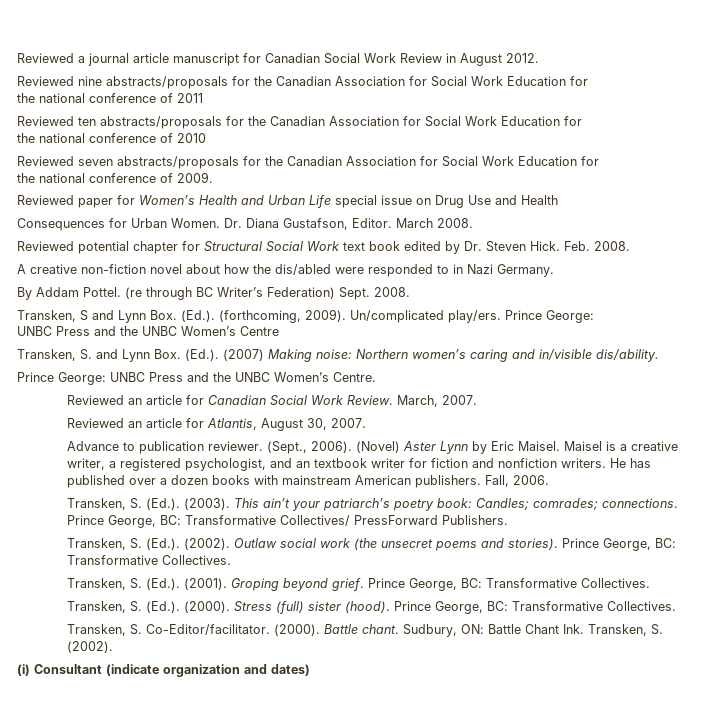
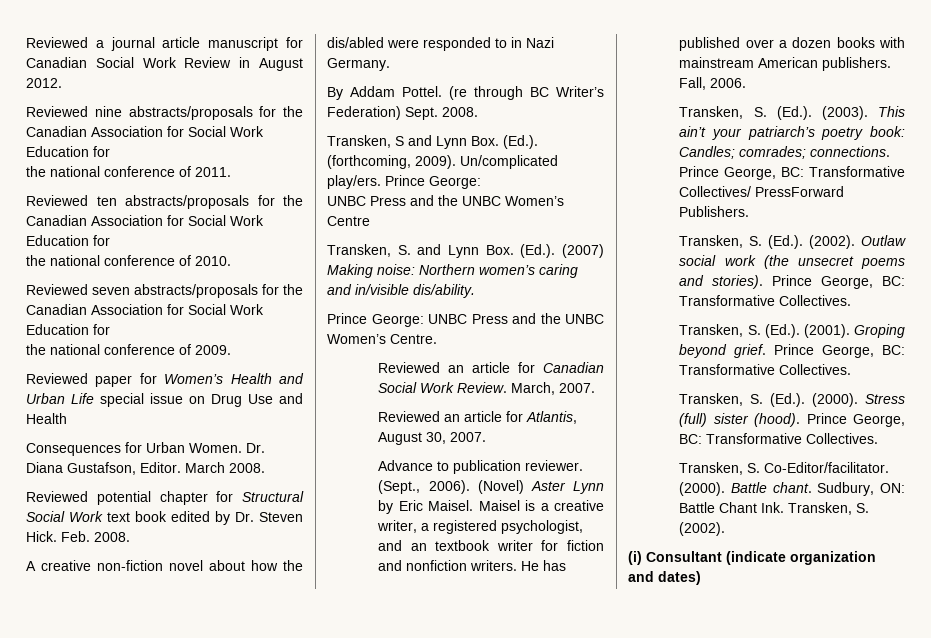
[177,93,203,103] 2011 -> [195,167,231,177] 2011.
[177,133,206,143] 2010 -> [195,256,231,266] 2010.

